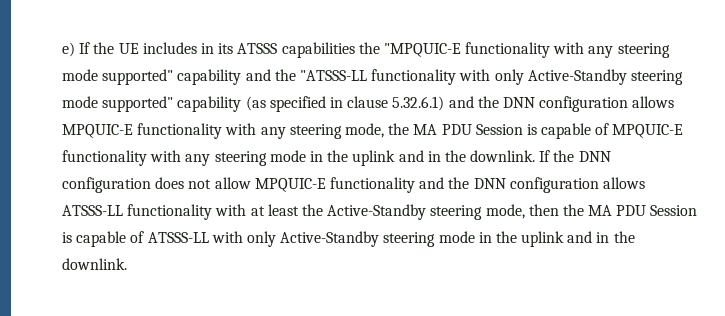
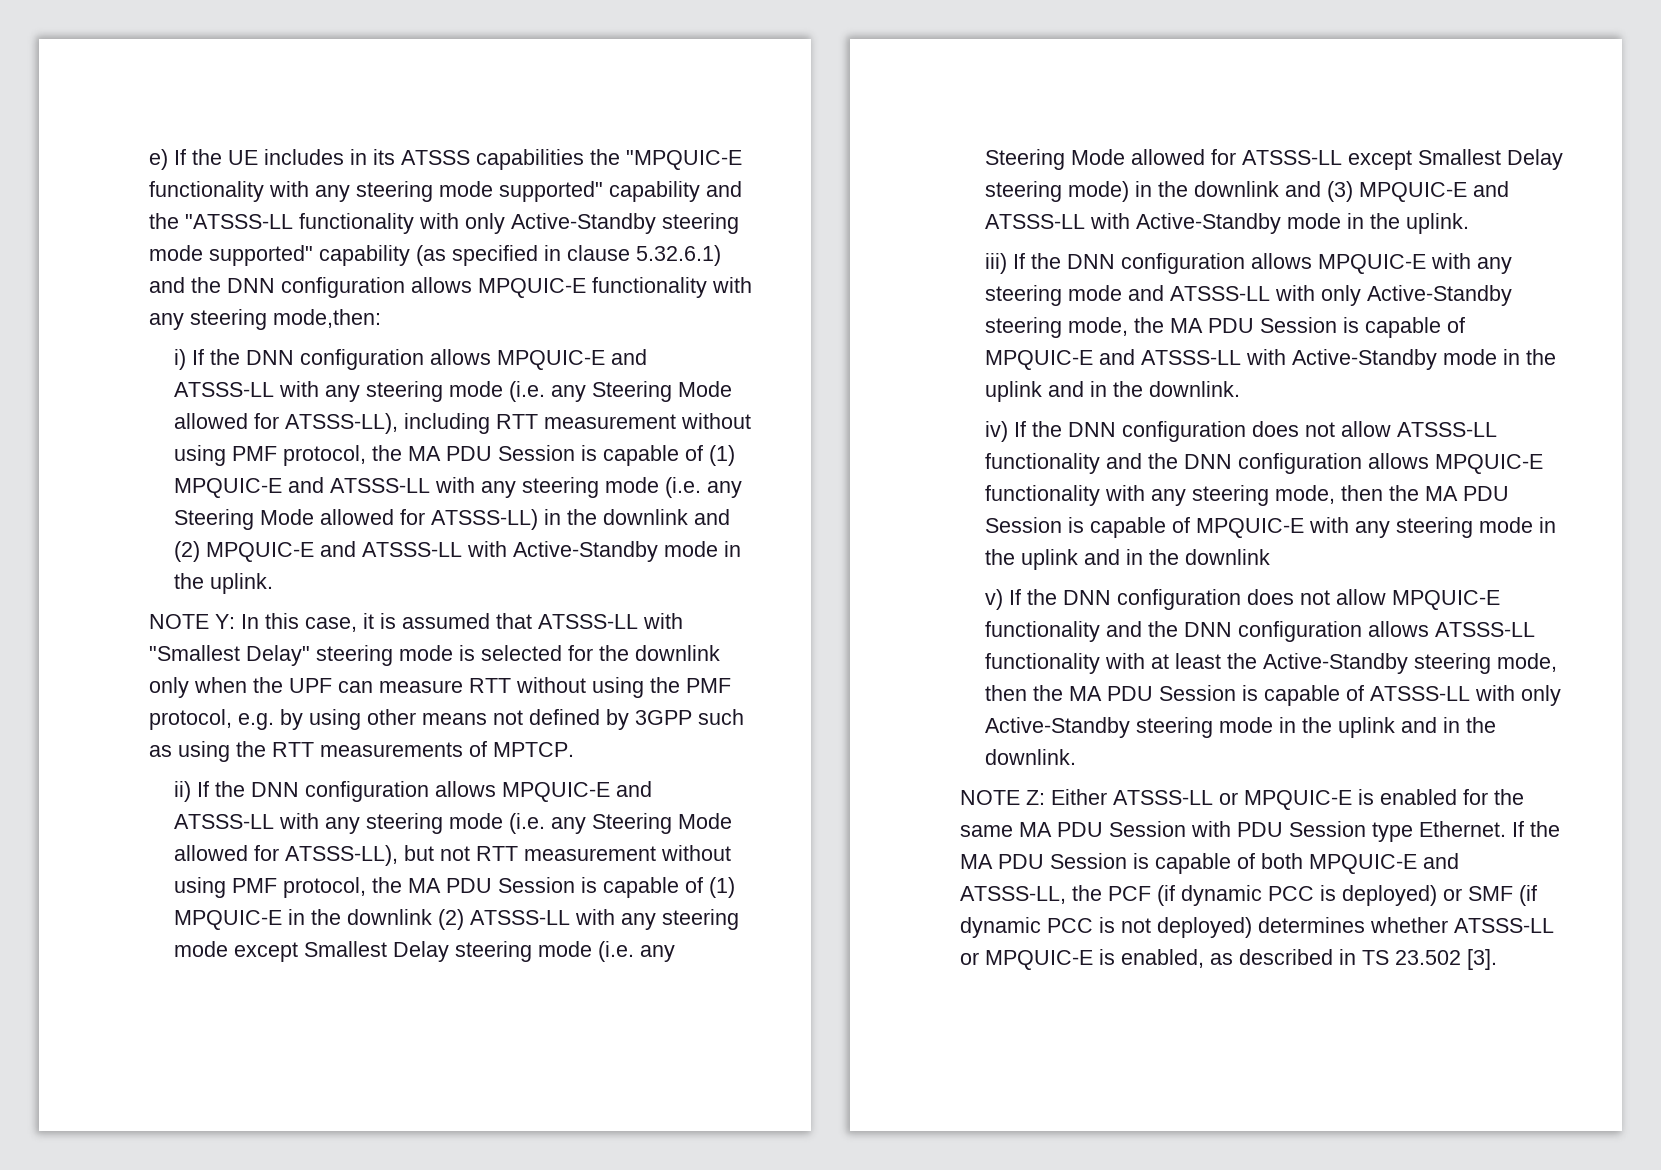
(342, 131) none -> [272,309,381,328] [173,349,647,370] [173,381,732,402] [173,413,751,434] [173,445,735,466] [173,477,742,498] [173,509,730,530] [173,541,741,562] [173,573,273,594] [148,613,683,632] [148,645,720,666] [148,677,731,698] [148,709,744,730] [148,741,574,762] [173,781,652,802] [173,813,732,834] [173,845,731,866] [173,877,735,898] [173,909,739,930] [173,941,675,962] [984,149,1563,170] [984,181,1509,202] [984,213,1469,234] [984,253,1512,274] [984,285,1512,306] [984,317,1062,338] mode,then: // i) If the DNN configuration allows MPQUIC-E and ATSSS-LL with any steering mode (i.e. any Steering Mode allowed for ATSSS-LL), including RTT measurement without using PMF protocol, the MA PDU Session is capable of (1) MPQUIC-E and ATSSS-LL with any steering mode (i.e. any Steering Mode allowed for ATSSS-LL) in the downlink and (2) MPQUIC-E and ATSSS-LL with Active-Standby mode in the uplink. // NOTE Y: In this case, it is assumed that ATSSS-LL with "Smallest Delay" steering mode is selected for the downlink only when the UPF can measure RTT without using the PMF protocol, e.g. by using other means not defined by 3GPP such as using the RTT measurements of MPTCP. // ii) If the DNN configuration allows MPQUIC-E and ATSSS-LL with any steering mode (i.e. any Steering Mode allowed for ATSSS-LL), but not RTT measurement without using PMF protocol, the MA PDU Session is capable of (1) MPQUIC-E in the downlink (2) ATSSS-LL with any steering mode except Smallest Delay steering mode (i.e. any Steering Mode allowed for ATSSS-LL except Smallest Delay steering mode) in the downlink and (3) MPQUIC-E and ATSSS-LL with Active-Standby mode in the uplink. // iii) If the DNN configuration allows MPQUIC-E with any steering mode and ATSSS-LL with only Active-Standby steering
[62,150,148,166] functionality -> [1098,349,1556,370] [984,381,1240,402] [984,421,1497,442] [984,453,1543,474] [984,485,1509,506] [984,517,1304,538] and ATSSS-LL with Active-Standby mode in the uplink and in the downlink. // iv) If the DNN configuration does not allow ATSSS-LL functionality and the DNN configuration allows MPQUIC-E functionality with any steering mode, then the MA PDU Session is capable of MPQUIC-E
[470,150,536,162] downlink. -> [1184,549,1270,565] [984,589,1003,610] downlink // v)
(128, 264) none -> [959,789,1524,810] [959,821,1560,842] [959,853,1459,874] [959,885,1537,906] [959,917,1554,938] [959,949,1497,970] // NOTE Z: Either ATSSS-LL or MPQUIC-E is enabled for the same MA PDU Session with PDU Session type Ethernet. If the MA PDU Session is capable of both MPQUIC-E and ATSSS-LL, the PCF (if dynamic PCC is deployed) or SMF (if dynamic PCC is not deployed) determines whether ATSSS-LL or MPQUIC-E is enabled, as described in TS 23.502 [3].

